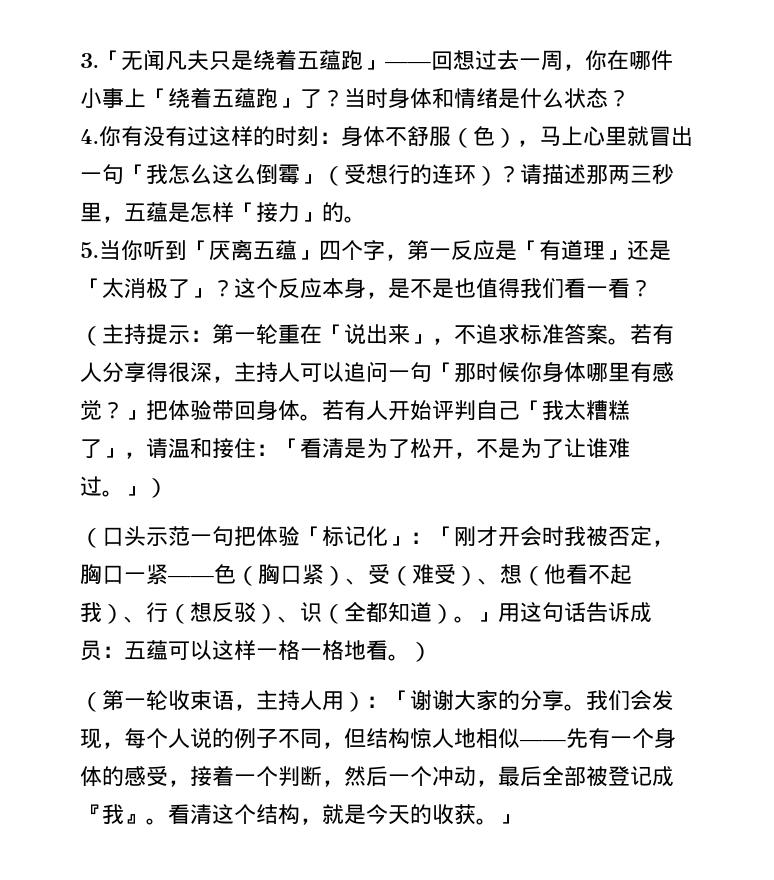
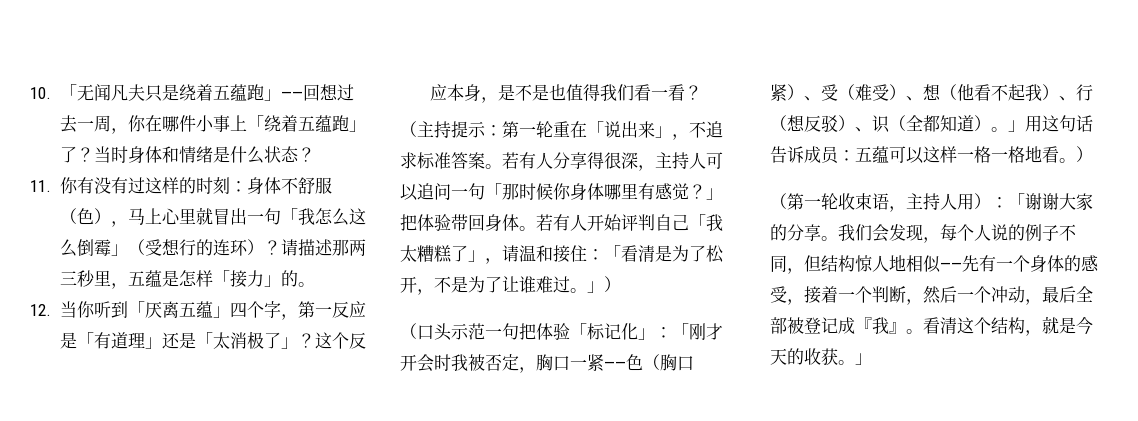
[80,53,99,68] 3. -> [30,87,51,99] 10.
[80,129,99,144] 4. -> [30,180,51,192] 11.
[80,242,99,258] 5. -> [30,304,51,316] 12.

